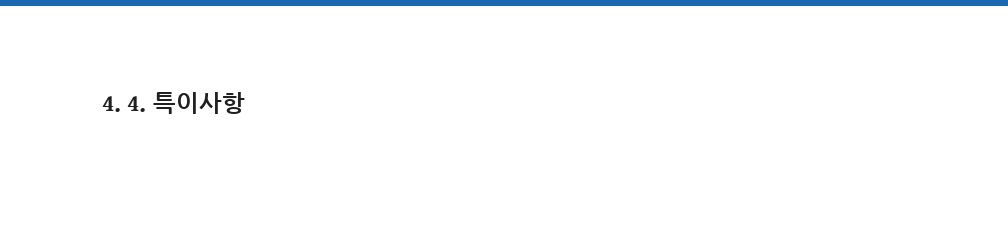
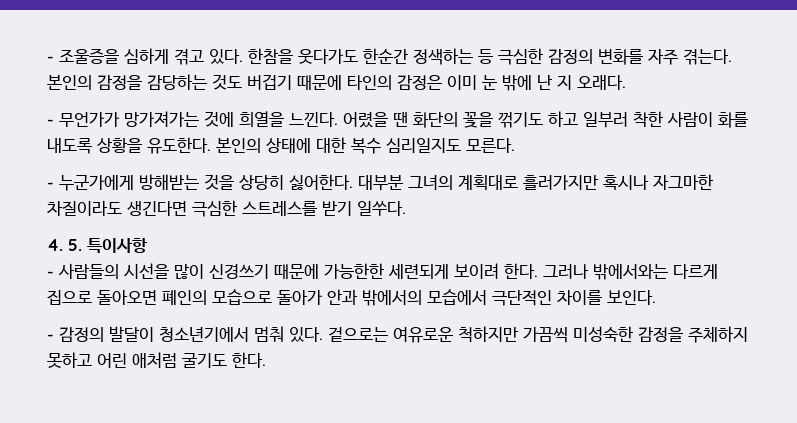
[102,92,245,114] 4. 4. 특이사항 -> [47,48,732,65] [47,74,626,91] [47,111,748,128] [47,137,515,154] [47,174,713,191] [47,200,406,217] [47,238,148,253] [47,263,718,280] [47,289,656,306] [47,326,748,343] [47,352,266,368] - 조울증을 심하게 겪고 있다. 한참을 웃다가도 한순간 정색하는 등 극심한 감정의 변화를 자주 겪는다. 본인의 감정을 감당하는 것도 버겁기 때문에 타인의 감정은 이미 눈 밖에 난 지 오래다. // - 무언가가 망가져가는 것에 희열을 느낀다. 어렸을 땐 화단의 꽃을 꺾기도 하고 일부러 착한 사람이 화를 내도록 상황을 유도한다. 본인의 상태에 대한 복수 심리일지도 모른다. // - 누군가에게 방해받는 것을 상당히 싫어한다. 대부분 그녀의 계획대로 흘러가지만 혹시나 자그마한 차질이라도 생긴다면 극심한 스트레스를 받기 일쑤다. // 4. 5. 특이사항 // - 사람들의 시선을 많이 신경쓰기 때문에 가능한한 세련되게 보이려 한다. 그러나 밖에서와는 다르게 집으로 돌아오면 폐인의 모습으로 돌아가 안과 밖에서의 모습에서 극단적인 차이를 보인다. // - 감정의 발달이 청소년기에서 멈춰 있다. 겉으로는 여유로운 척하지만 가끔씩 미성숙한 감정을 주체하지 못하고 어린 애처럼 굴기도 한다.

